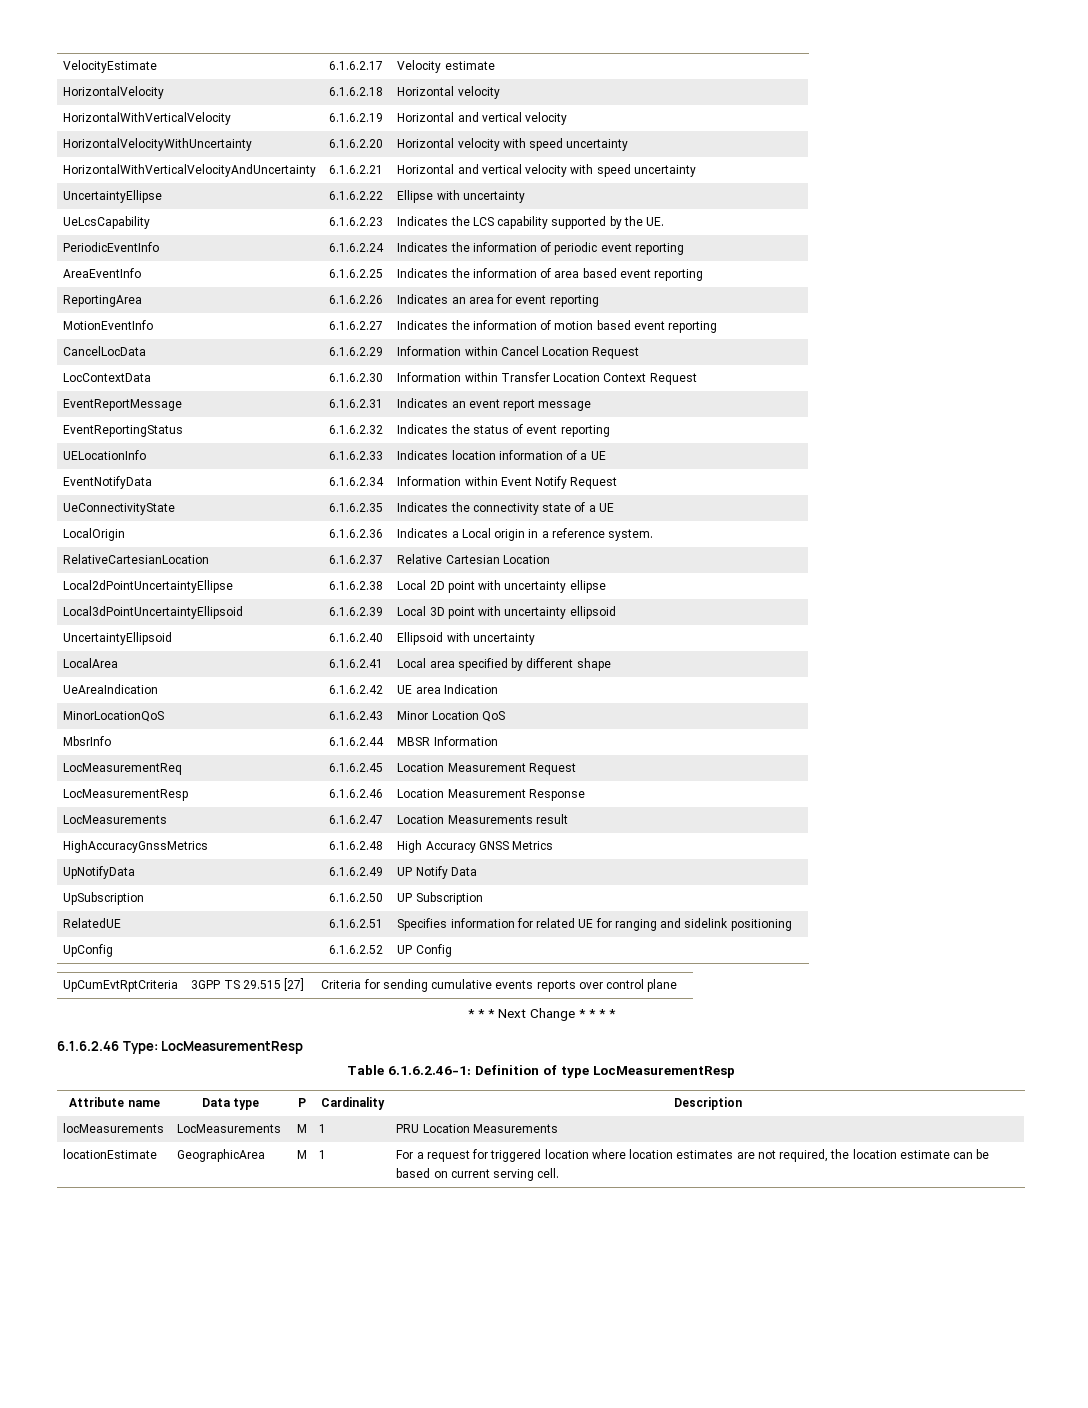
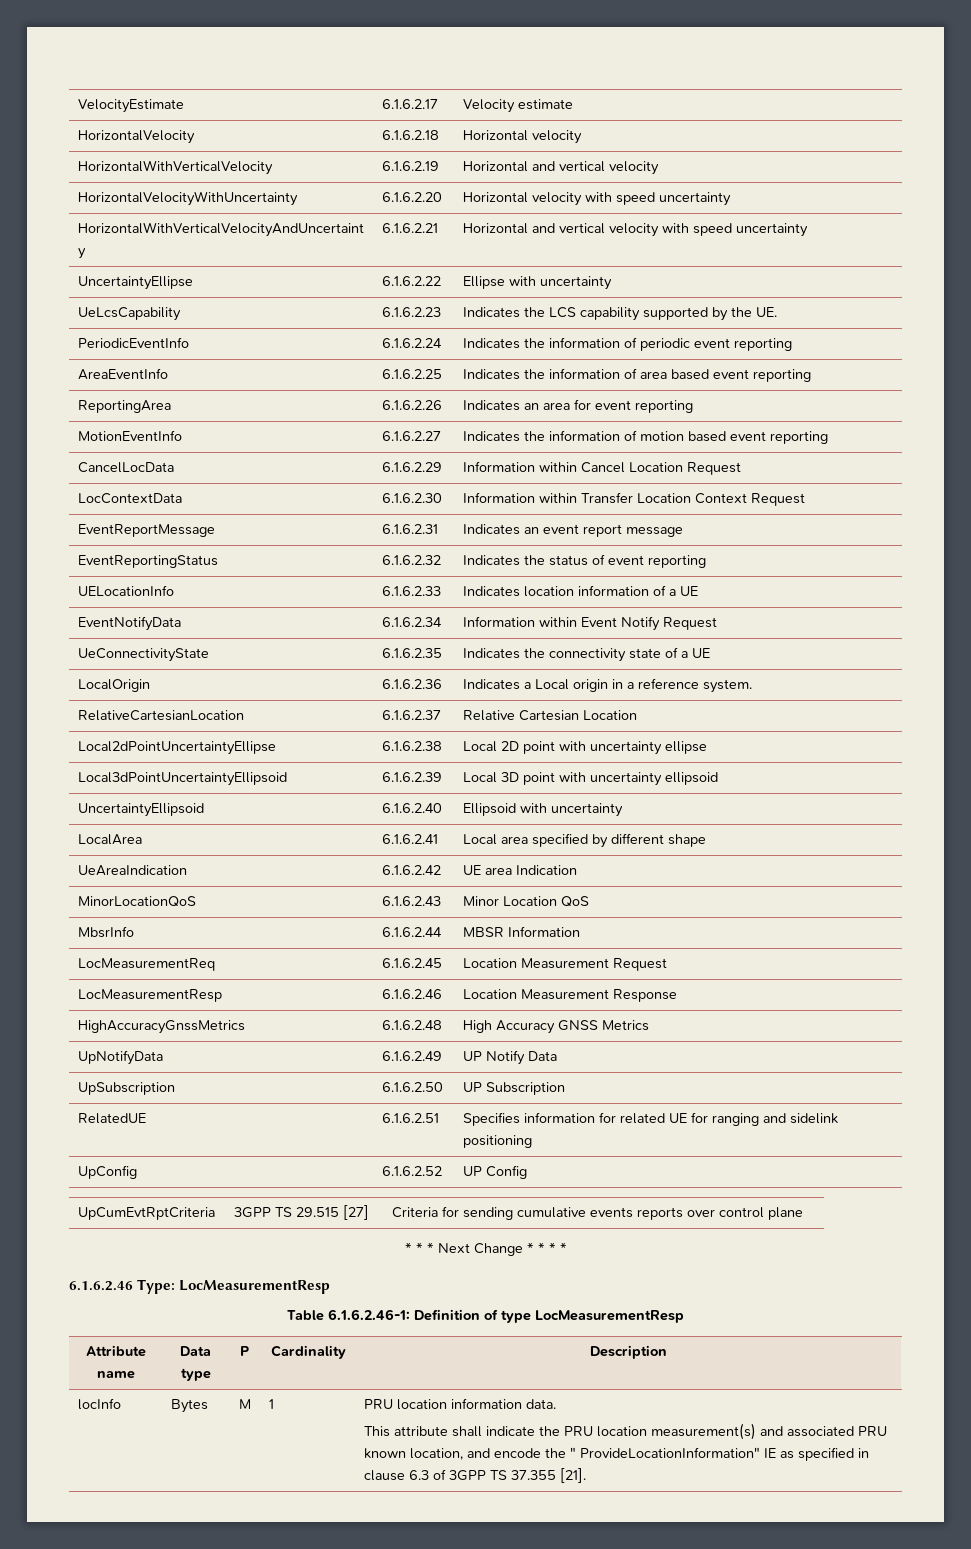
[63,815,168,824] [329,815,384,824] [397,814,568,824] // LocMeasurements | 6.1.6.2.47 | Location Measurements result -> (678, 995) none
[63,1123,165,1133] [177,1124,282,1133] locMeasurements | LocMeasurements -> [78,1398,122,1410] [171,1399,209,1413] locInfo | Bytes
[422,1124,558,1133] [63,1149,158,1159] [177,1149,266,1162] [296,1150,307,1159] [319,1150,327,1159] [396,1149,990,1162] [396,1168,560,1181] Location Measurements // locationEstimate | GeographicArea | M | 1 | For a request for triggered location where location estimates are not required, the location estimate can be based on current serving cell. -> [397,1398,557,1410] [364,1423,888,1440] [364,1447,870,1461] [364,1468,587,1483] location information data. // This attribute shall indicate the PRU location measurement(s) and associated PRU known location, and encode the " ProvideLocationInformation" IE as specified in clause 6.3 of 3GPP TS 37.355 [21].

